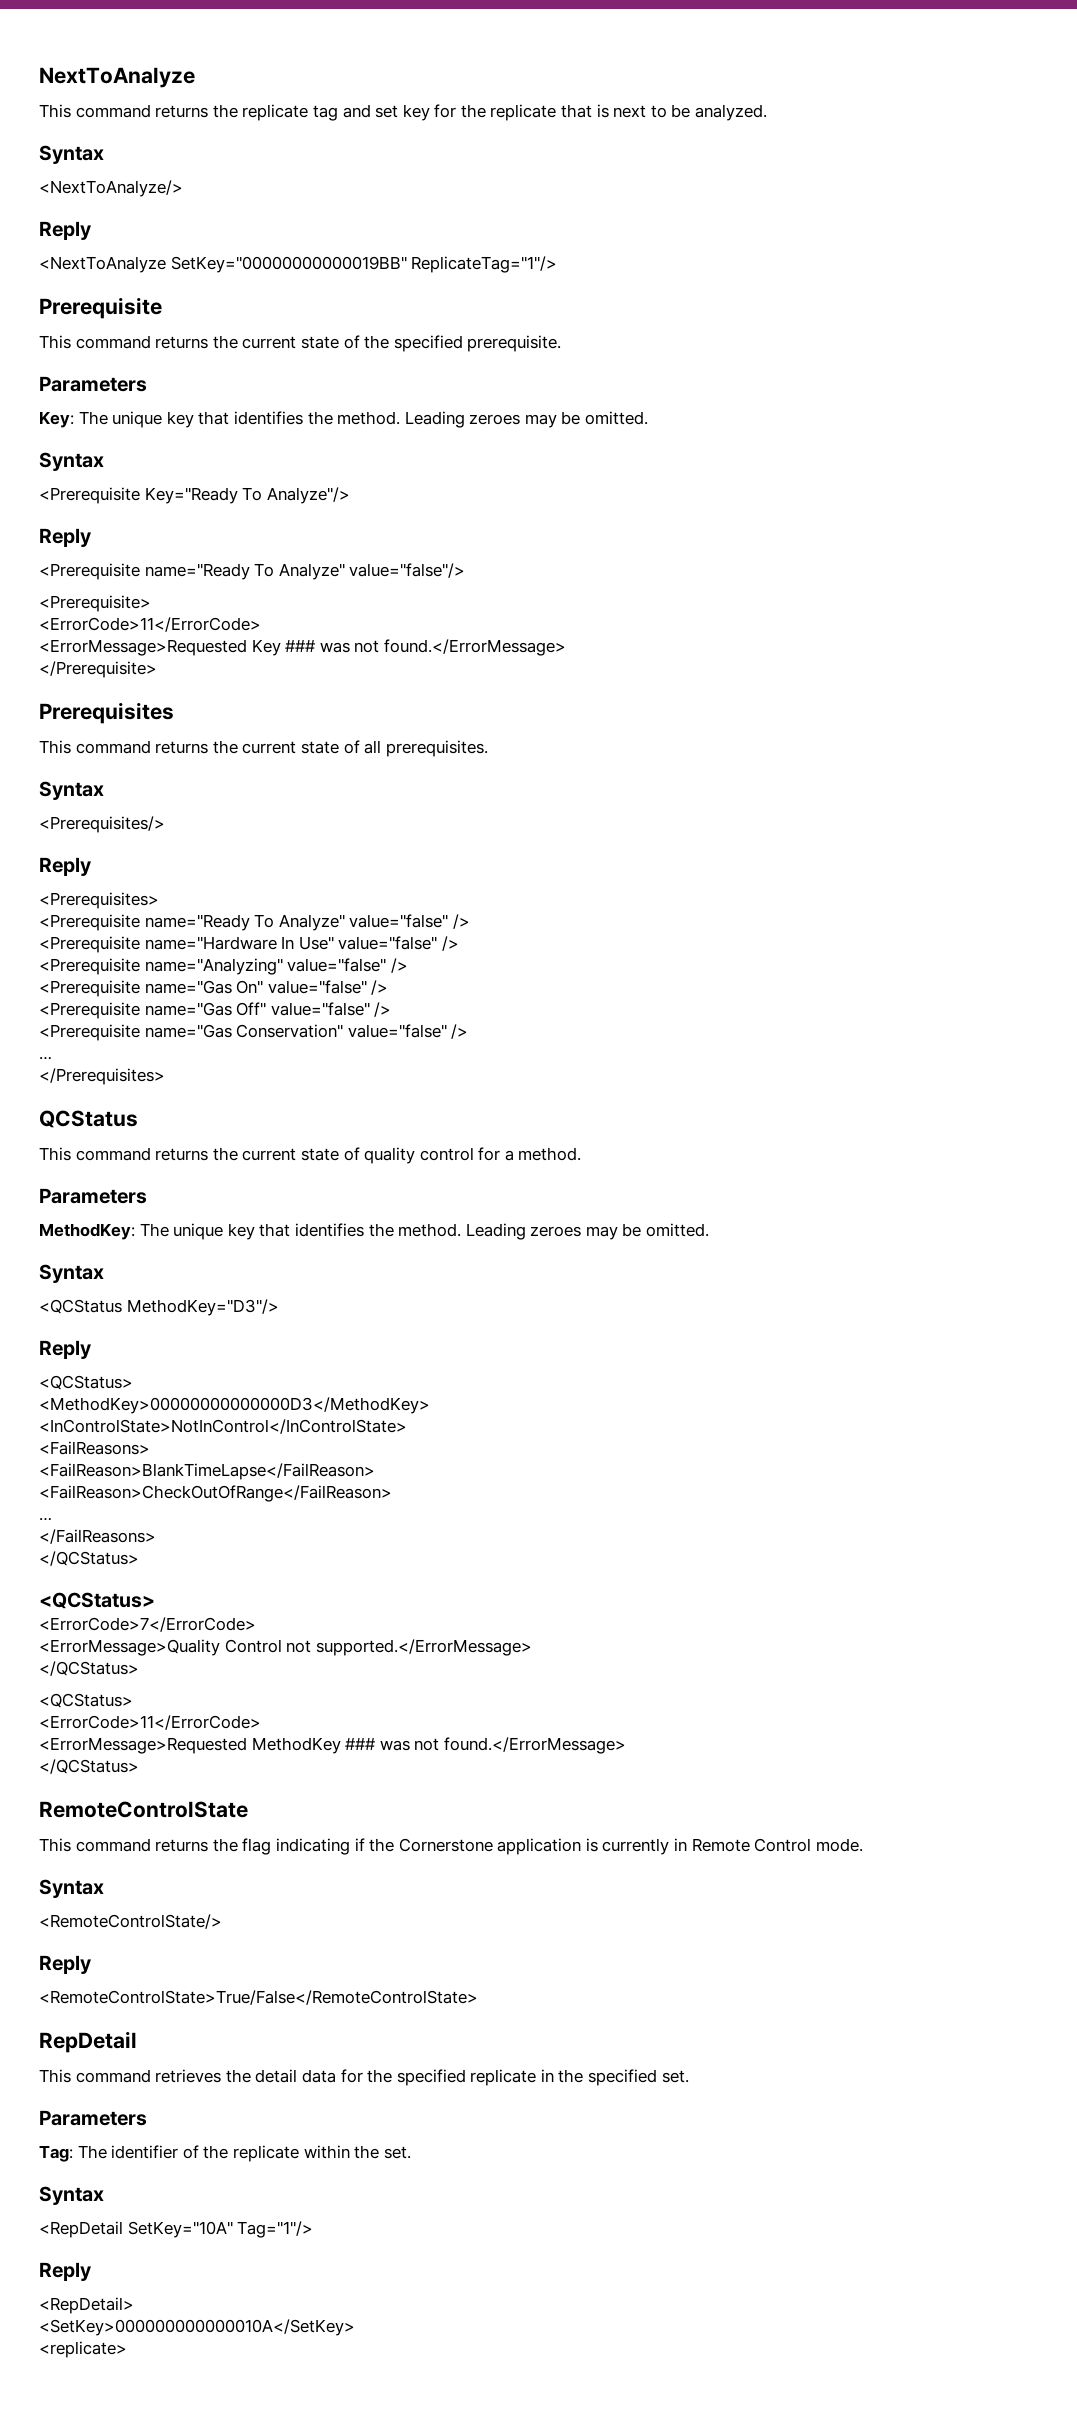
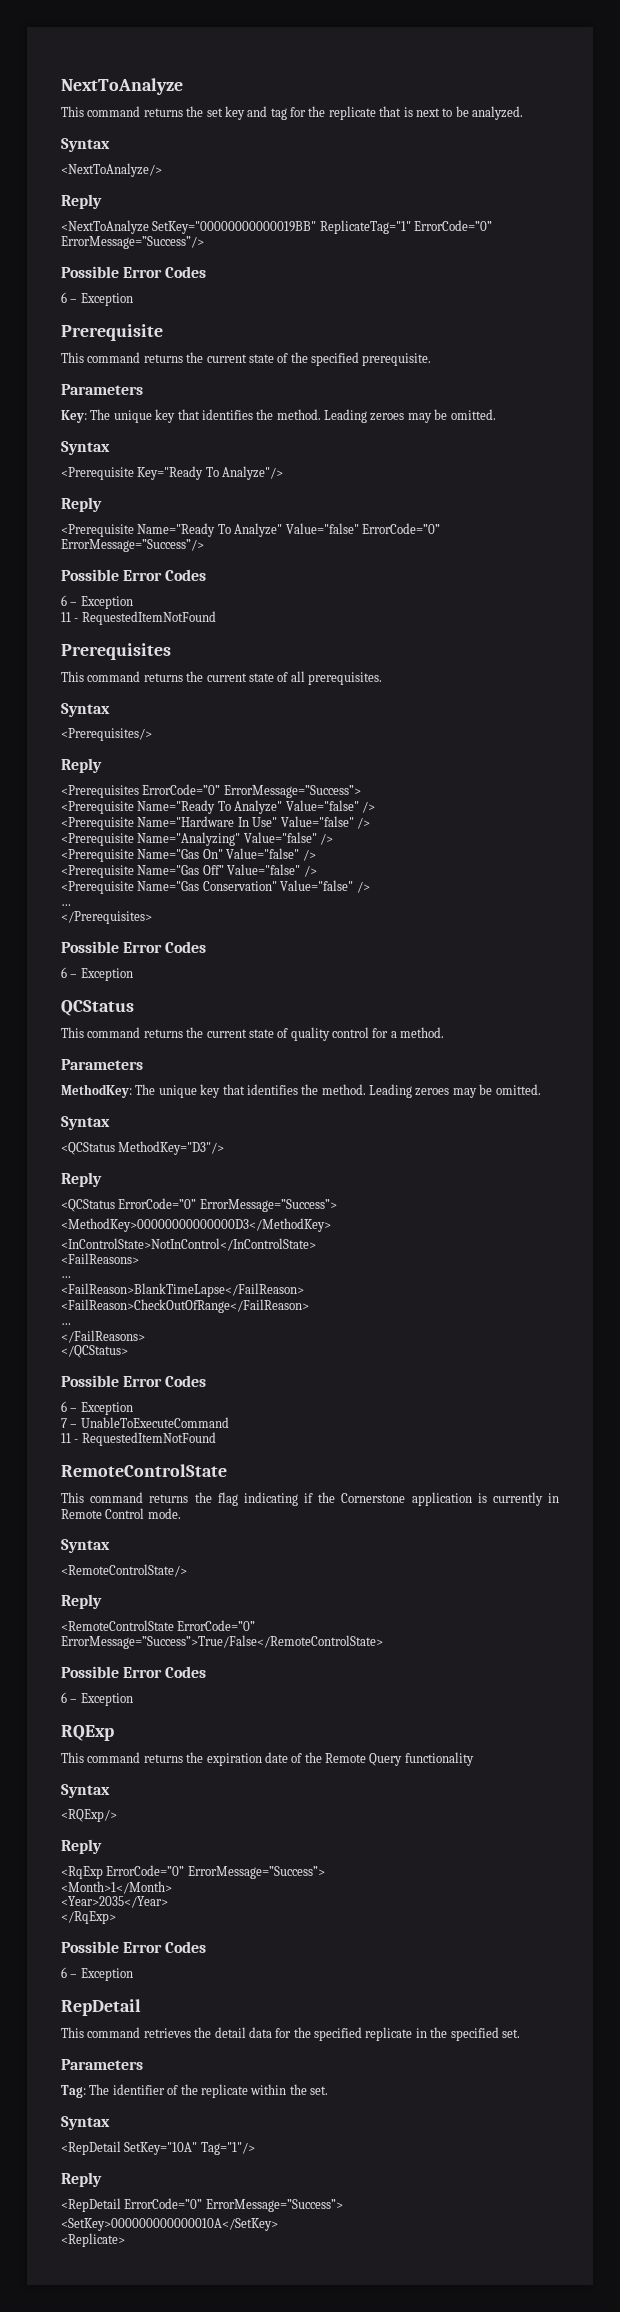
[242,104,430,121] replicate tag and set key -> [206,106,287,120] set key and tag
[411,256,558,273] ReplicateTag="1"/> -> [319,220,493,234] [61,236,204,249] [61,266,207,278] [61,292,133,306] ReplicateTag="1" ErrorCode=”0” ErrorMessage=”Success”/> // Possible Error Codes // 6 – Exception
[144,563,466,580] [39,595,151,612] [39,617,261,632] [39,639,566,656] [39,661,157,678] name="Ready To Analyze" value="false"/> // <Prerequisite> // <ErrorCode>11</ErrorCode> // <ErrorMessage>Requested Key ### was not found.</ErrorMessage> // </Prerequisite> -> [137,523,440,537] [61,539,204,552] [61,569,207,581] [61,595,133,609] [61,611,216,625] Name="Ready To Analyze" Value="false" ErrorCode=”0” ErrorMessage=”Success”/> // Possible Error Codes // 6 – Exception // 11 - RequestedItemNotFound
[39,892,159,909] [39,914,470,931] [39,936,277,953] <Prerequisites> // <Prerequisite name="Ready To Analyze" value="false" /> // <Prerequisite name="Hardware -> [61,784,361,798] [61,800,375,814] [61,816,235,830] <Prerequisites ErrorCode=”0” ErrorMessage=”Success”> // <Prerequisite Name="Ready To Analyze" Value="false" /> // <Prerequisite Name="Hardware
[338,936,459,951] [39,958,408,975] [39,980,389,997] [39,1002,392,1019] [39,1024,447,1041] value="false" /> // <Prerequisite name="Analyzing" value="false" /> // <Prerequisite name="Gas On" value="false" /> // <Prerequisite name="Gas Off" value="false" /> // <Prerequisite name="Gas Conservation" value="false" -> [280,816,370,829] [61,832,334,846] [61,848,316,862] [61,864,317,878] [61,880,354,894] Value="false" /> // <Prerequisite Name="Analyzing" Value="false" /> // <Prerequisite Name="Gas On" Value="false" /> // <Prerequisite Name="Gas Off" Value="false" /> // <Prerequisite Name="Gas Conservation" Value="false"
(165, 1076) none -> [61,941,207,953] [61,967,133,981] // Possible Error Codes // 6 – Exception
[39,1375,133,1390] <QCStatus> -> [61,1198,337,1212] <QCStatus ErrorCode=”0” ErrorMessage=”Success”>
(150, 1448) none -> [61,1276,71,1278] // …
[39,1592,155,1609] [39,1617,256,1632] [39,1639,532,1656] [39,1661,139,1676] [39,1693,133,1708] [39,1715,261,1730] [39,1737,626,1754] [39,1759,139,1774] <QCStatus> // <ErrorCode>7</ErrorCode> // <ErrorMessage>Quality Control not supported.</ErrorMessage> // </QCStatus> // <QCStatus> // <ErrorCode>11</ErrorCode> // <ErrorMessage>Requested MethodKey ### was not found.</ErrorMessage> // </QCStatus> -> [61,1375,207,1387] [61,1401,133,1415] [61,1417,229,1428] [61,1432,216,1446] Possible Error Codes // 6 – Exception // 7 – UnableToExecuteCommand // 11 - RequestedItemNotFound
[39,1990,478,2005] <RemoteControlState>True/False</RemoteControlState> -> [61,1620,256,1631] [61,1635,383,1649] [61,1666,207,1678] [61,1692,133,1706] [61,1725,114,1741] [61,1752,474,1766] [61,1784,110,1798] [61,1809,117,1822] [61,1839,102,1854] [61,1865,325,1879] [61,1881,172,1894] [61,1896,168,1908] [61,1911,116,1924] [61,1941,207,1953] [61,1967,133,1981] <RemoteControlState ErrorCode=”0” ErrorMessage=”Success”>True/False</RemoteControlState> // Possible Error Codes // 6 – Exception // RQExp // This command returns the expiration date of the Remote Query functionality // Syntax // <RQExp/> // Reply // <RqExp ErrorCode=”0” ErrorMessage=”Success”> // <Month>1</Month> // <Year>2035</Year> // </RqExp> // Possible Error Codes // 6 – Exception
[39,2297,134,2314] <RepDetail> -> [61,2198,343,2212] <RepDetail ErrorCode=”0” ErrorMessage=”Success”>
[39,2341,127,2358] <replicate> -> [61,2233,125,2247] <Replicate>

